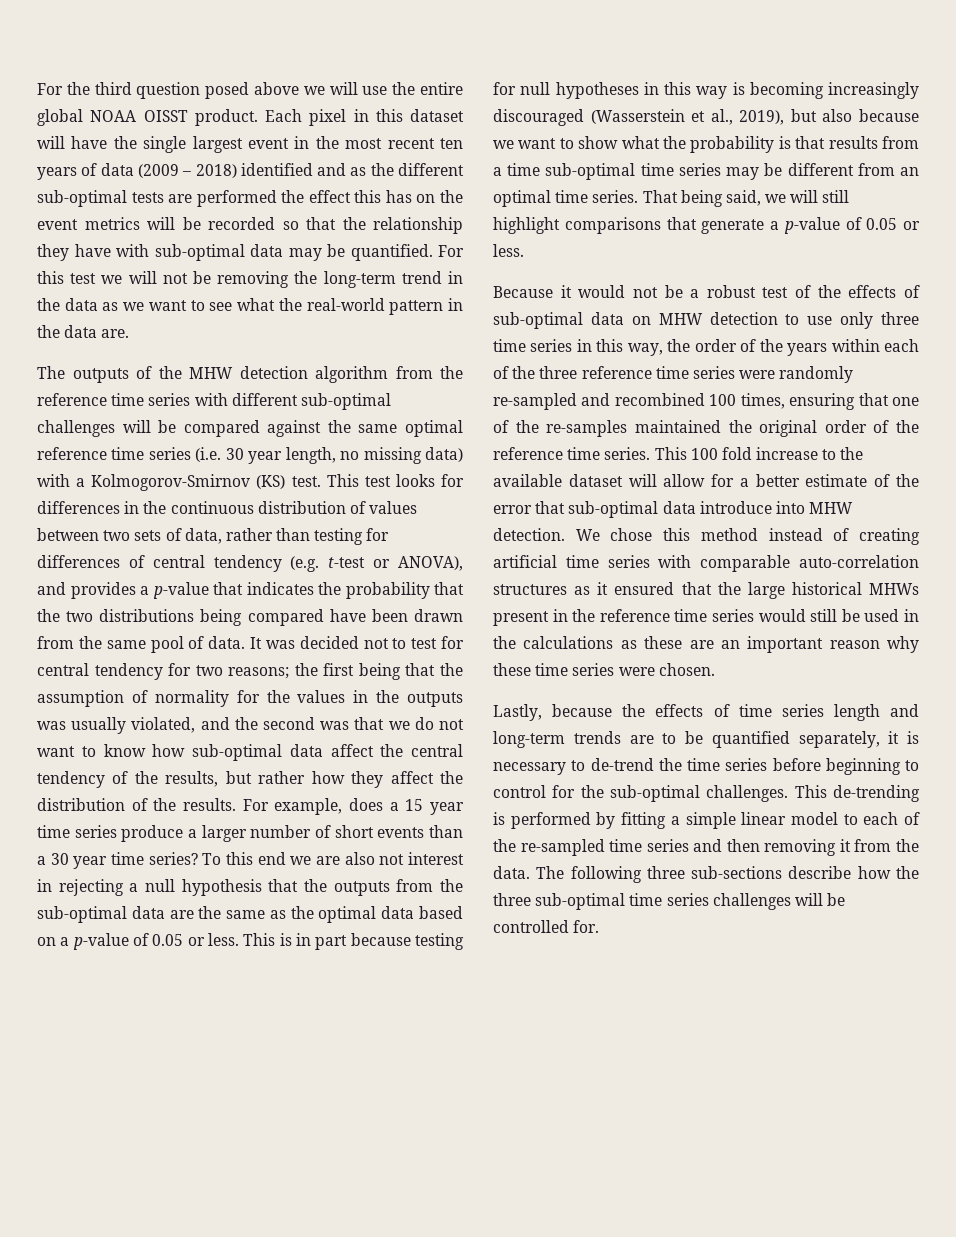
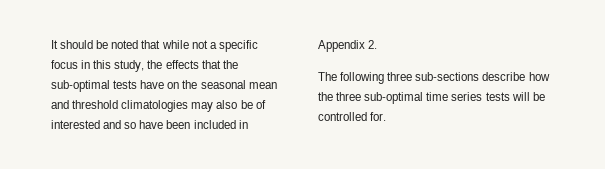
[37,82,464,99] [37,109,464,126] [37,136,463,153] [37,163,465,180] [37,190,463,207] [37,217,463,234] [37,244,464,261] [37,271,463,288] [37,298,463,315] [37,325,130,338] [37,366,463,383] [37,393,391,410] [37,420,463,437] [37,447,464,464] [37,474,464,491] [37,501,418,514] [37,528,390,545] [37,555,463,572] [37,582,464,599] [37,609,464,626] [37,636,464,653] [37,663,463,680] [37,690,463,707] [37,717,464,734] [37,744,463,761] [37,771,464,788] [37,798,464,815] [37,825,463,842] [37,852,465,869] [37,879,463,896] [37,906,463,923] [37,933,464,950] [493,82,919,99] [493,109,919,126] [493,136,919,153] [493,163,919,180] [493,190,850,207] [493,217,920,234] [493,244,524,257] [493,285,920,298] [493,312,919,329] [493,339,919,356] [493,366,854,383] [493,393,919,410] [493,420,919,437] [493,447,864,460] [493,474,919,487] [493,501,854,518] [493,528,920,545] [493,555,919,572] [493,582,919,599] [493,609,920,626] [493,636,919,653] [493,663,715,676] [493,704,919,721] [493,731,919,748] [493,758,919,775] [493,785,920,802] [493,812,920,829] [493,839,919,856] [493,866,530,879] For the third question posed above we will use the entire global NOAA OISST product. Each pixel in this dataset will have the single largest event in the most recent ten years of data (2009 – 2018) identified and as the different sub-optimal tests are performed the effect this has on the event metrics will be recorded so that the relationship they have with sub-optimal data may be quantified. For this test we will not be removing the long-term trend in the data as we want to see what the real-world pattern in the data are. // The outputs of the MHW detection algorithm from the reference time series with different sub-optimal challenges will be compared against the same optimal reference time series (i.e. 30 year length, no missing data) with a Kolmogorov-Smirnov (KS) test. This test looks for differences in the continuous distribution of values between two sets of data, rather than testing for differences of central tendency (e.g. t-test or ANOVA), and provides a p-value that indicates the probability that the two distributions being compared have been drawn from the same pool of data. It was decided not to test for central tendency for two reasons; the first being that the assumption of normality for the values in the outputs was usually violated, and the second was that we do not want to know how sub-optimal data affect the central tendency of the results, but rather how they affect the distribution of the results. For example, does a 15 year time series produce a larger number of short events than a 30 year time series? To this end we are also not interest in rejecting a null hypothesis that the outputs from the sub-optimal data are the same as the optimal data based on a p-value of 0.05 or less. This is in part because testing for null hypotheses in this way is becoming increasingly discouraged (Wasserstein et al., 2019), but also because we want to show what the probability is that results from a time sub-optimal time series may be different from an optimal time series. That being said, we will still highlight comparisons that generate a p-value of 0.05 or less. // Because it would not be a robust test of the effects of sub-optimal data on MHW detection to use only three time series in this way, the order of the years within each of the three reference time series were randomly re-sampled and recombined 100 times, ensuring that one of the re-samples maintained the original order of the reference time series. This 100 fold increase to the available dataset will allow for a better estimate of the error that sub-optimal data introduce into MHW detection. We chose this method instead of creating artificial time series with comparable auto-correlation structures as it ensured that the large historical MHWs present in the reference time series would still be used in the calculations as these are an important reason why these time series were chosen. // Lastly, because the effects of time series length and long-term trends are to be quantified separately, it is necessary to de-trend the time series before beginning to control for the sub-optimal challenges. This de-trending is performed by fitting a simple linear model to each of the re-sampled time series and then removing it from the data. -> [51,40,258,52] [51,60,238,72] [51,80,277,92] [51,100,266,112] [51,120,248,129] [318,40,378,52] It should be noted that while not a specific focus in this study, the effects that the sub-optimal tests have on the seasonal mean and threshold climatologies may also be of interested and so have been included in Appendix 2. //
[712,893,791,910] challenges -> [485,92,510,101] tests

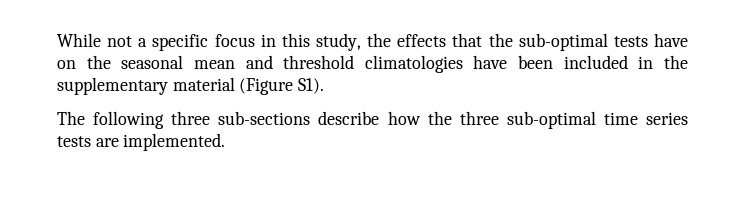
[51,40,189,49] It should be noted that while -> [57,33,101,47] While
[191,100,266,112] [51,120,248,129] [318,40,378,52] may also be of interested and so have been included in Appendix 2. -> [473,55,688,69] [57,77,325,95] have been included in the supplementary material (Figure S1).
[511,92,545,101] [318,112,387,121] will be controlled for. -> [95,133,226,151] are implemented.

